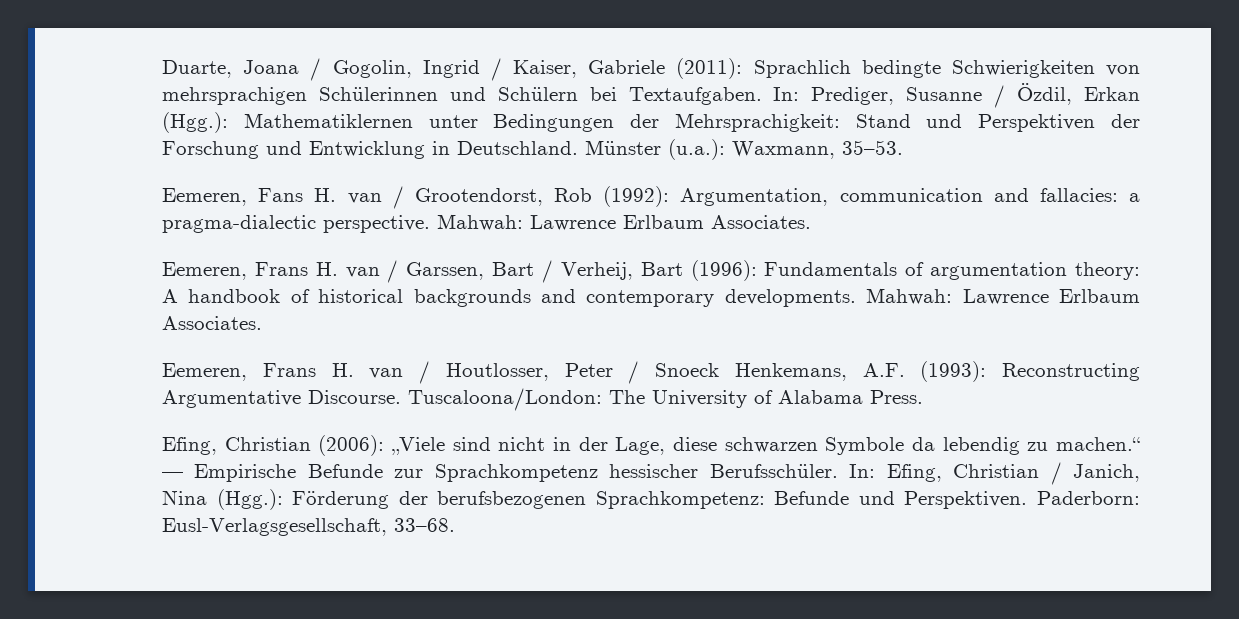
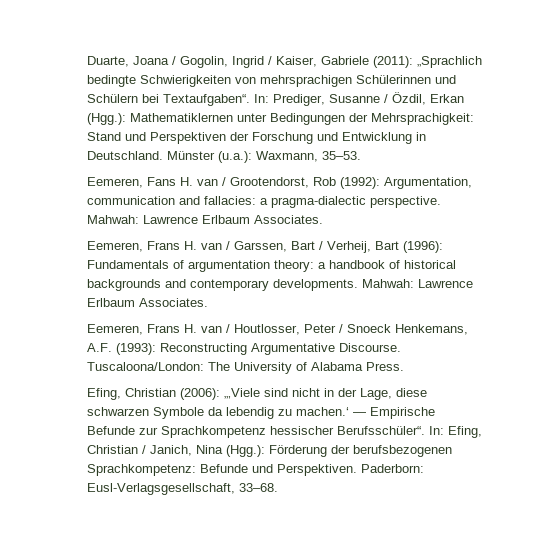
[753,60,851,78] Sprachlich -> [417,56,483,68] „Sprachlich
[628,87,762,105] Textaufgaben. -> [163,94,251,106] Textaufgaben“.
[162,289,179,303] A -> [318,262,327,269] a
[392,437,446,456] „Viele -> [224,388,261,399] „‚Viele
[1056,437,1140,451] machen.“ -> [296,407,350,416] machen.‘
[709,464,838,478] Berufsschüler. -> [337,426,426,435] Berufsschüler“.

